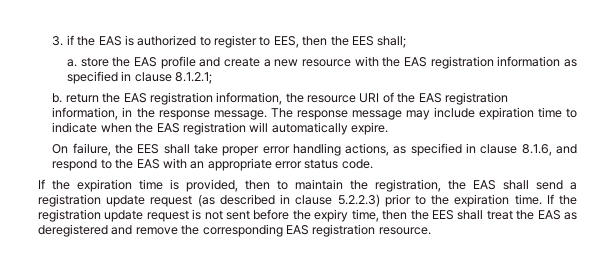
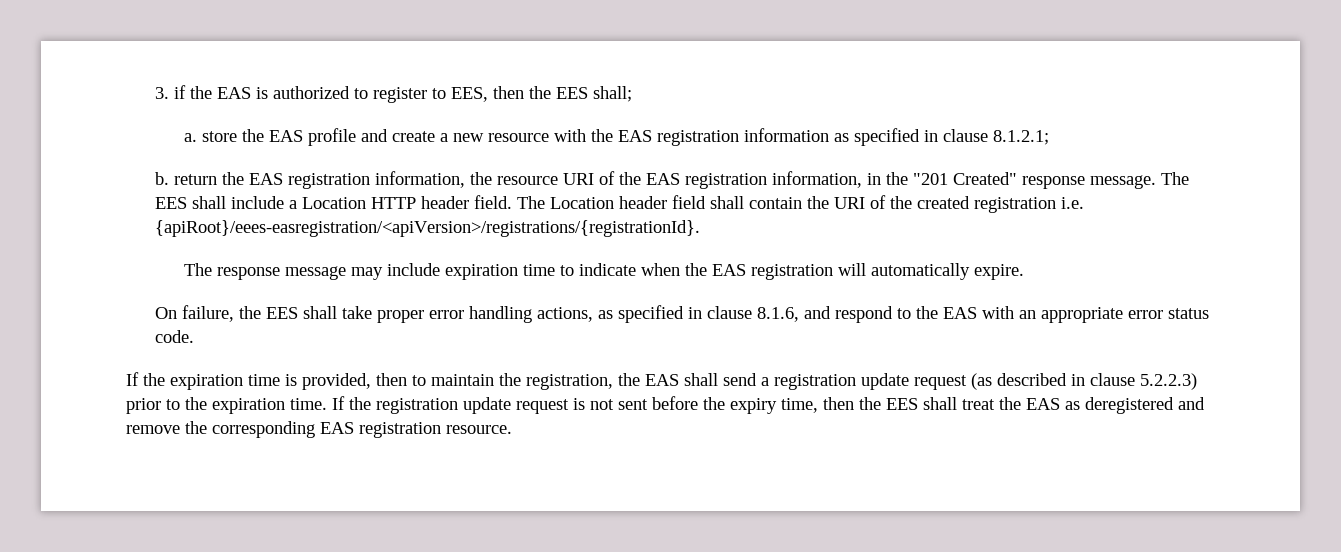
(155, 113) none -> [912,172,1017,185] "201 Created"
(293, 113) none -> [154,195,1084,213] [154,220,700,237] [183,263,212,276] EES shall include a Location HTTP header field. The Location header field shall contain the URI of the created registration i.e. {apiRoot}/eees-easregistration/<apiVersion>/registrations/{registrationId}. // The

